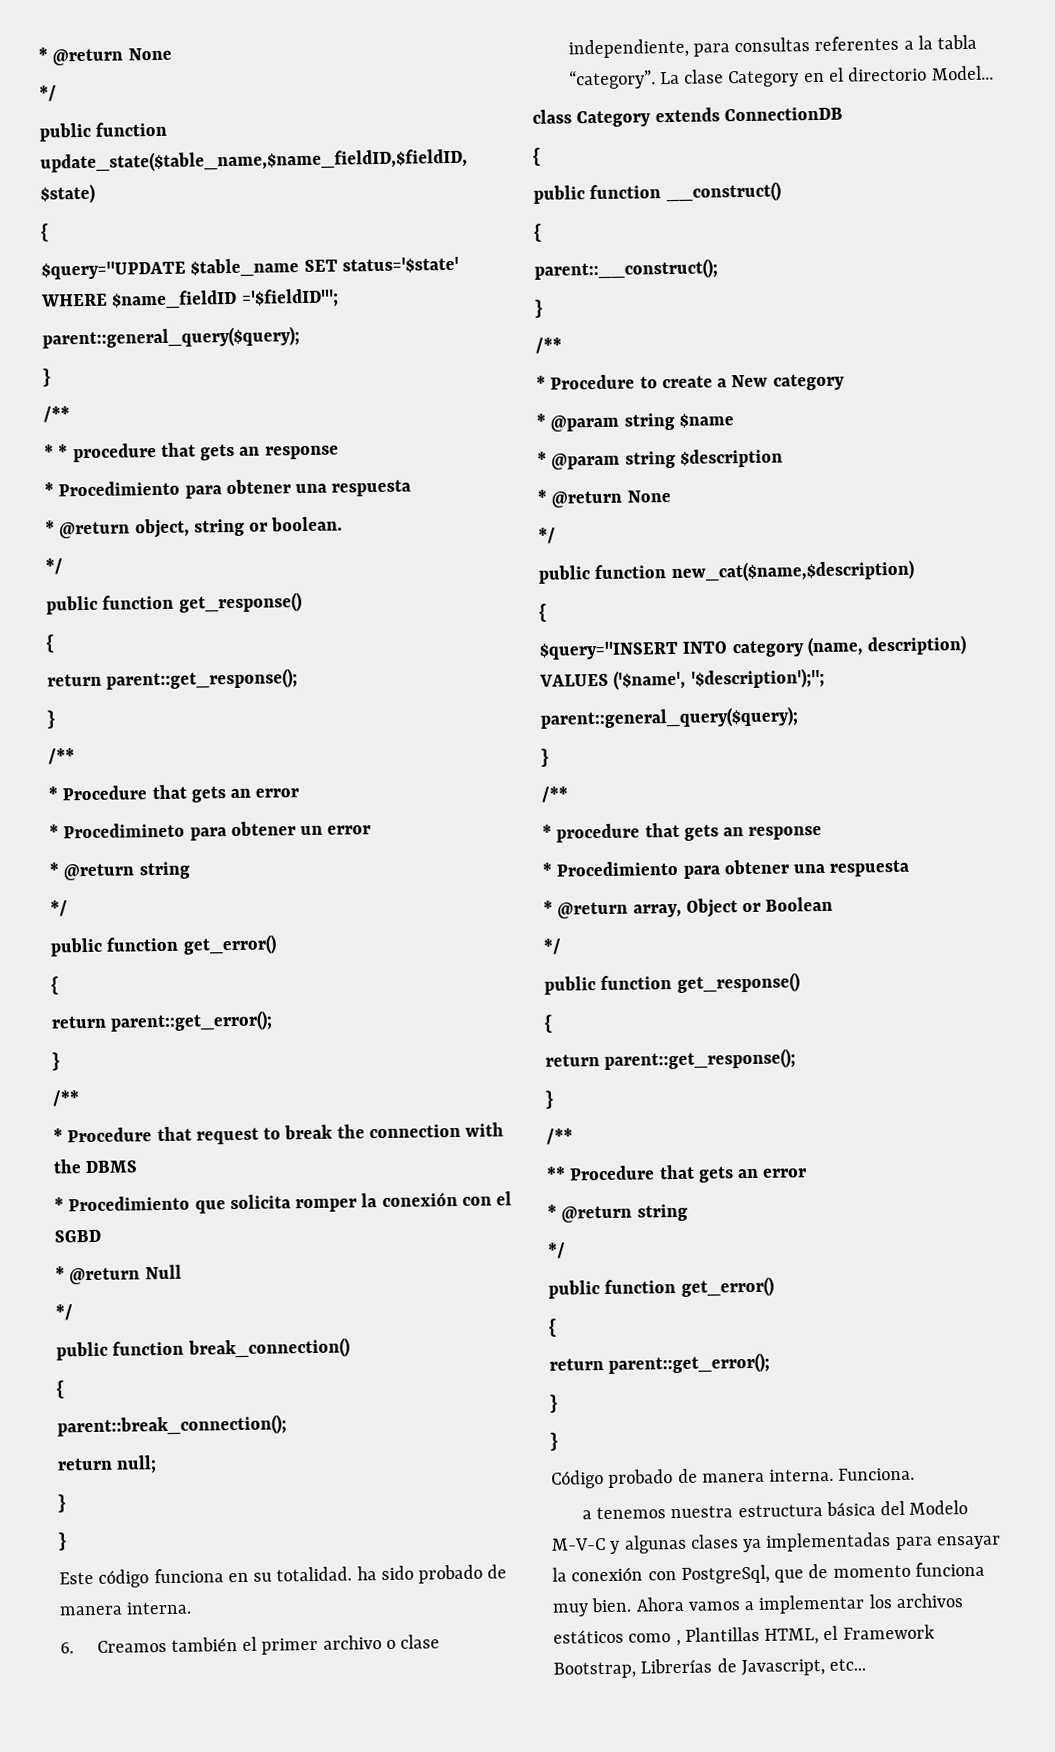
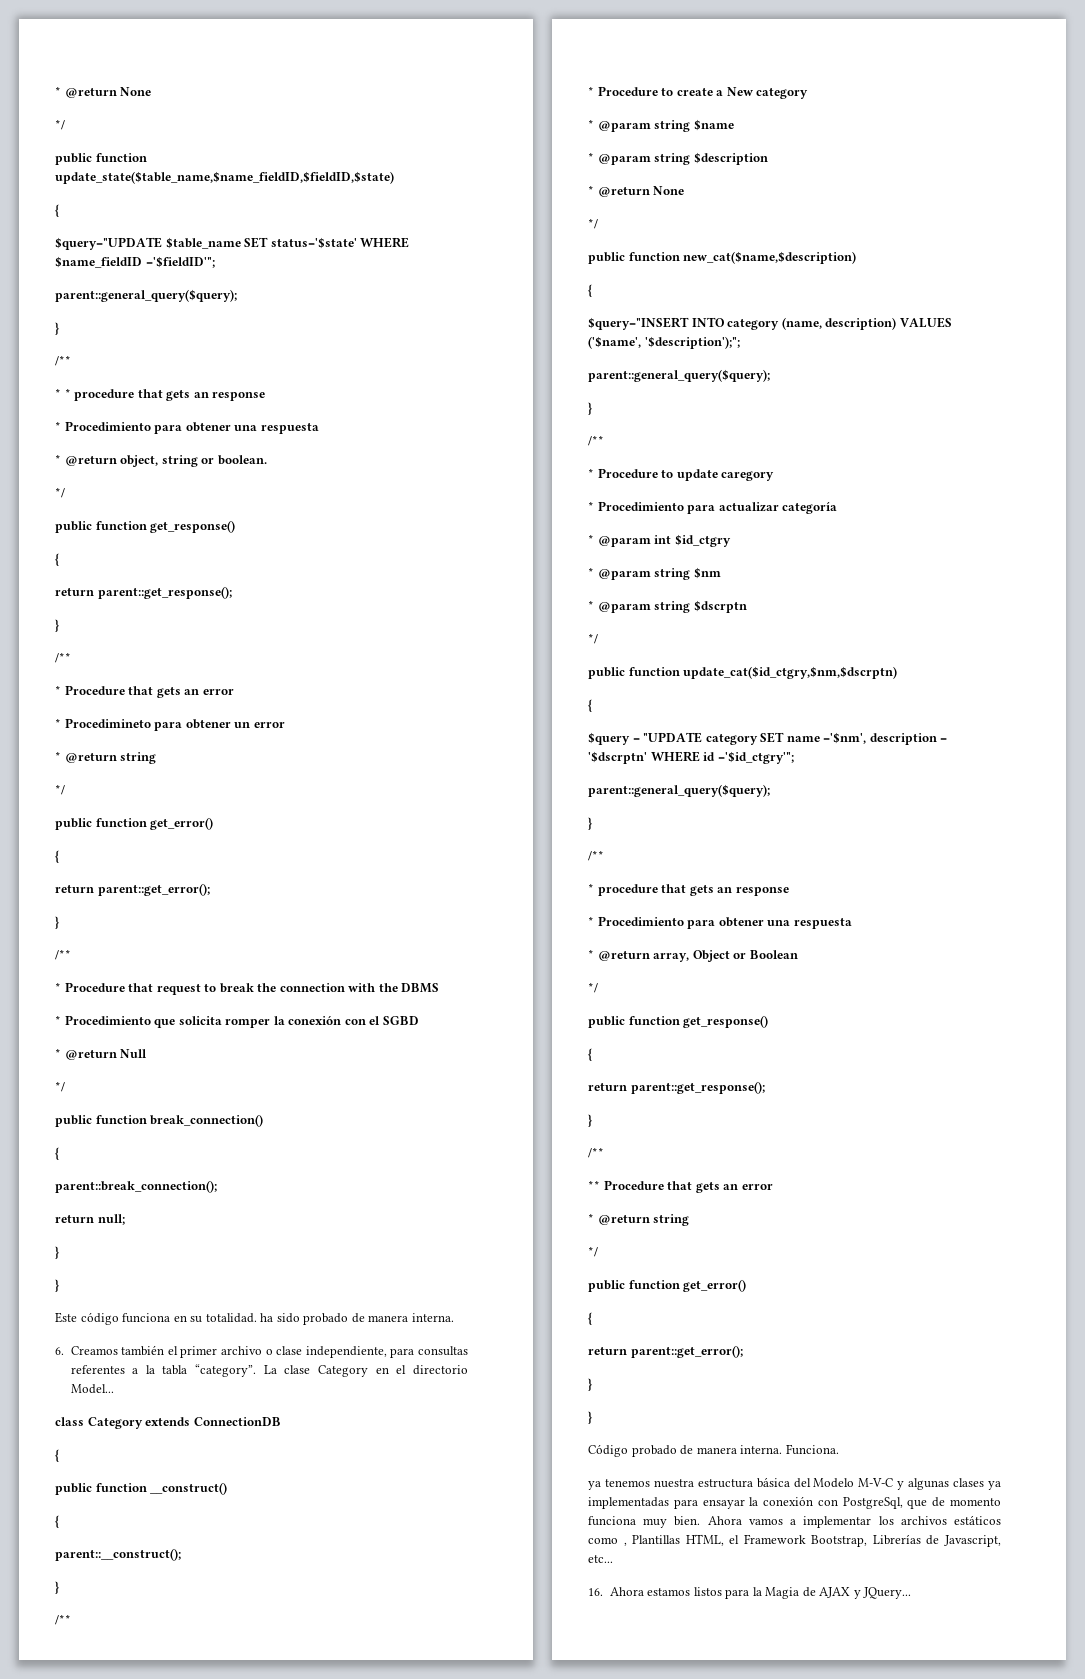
(569, 794) none -> [588,468,775,481] [588,501,838,514] [588,534,731,547] [588,567,721,580] [588,600,747,613] [588,634,598,644] [588,666,898,679] [588,699,592,712] [588,732,948,745] [588,751,794,764] [588,784,770,797] [588,817,592,830] [588,851,604,861] // * Procedure to update caregory // * Procedimiento para actualizar categoría // * @param int $id_ctgry // * @param string $nm // * @param string $dscrptn // */ // public function update_cat($id_ctgry,$nm,$dscrptn) // { // $query = "UPDATE category SET name ='$nm', description = '$dscrptn' WHERE id ='$id_ctgry'"; // parent::general_query($query); // } // /**
[581,1510,592,1520] a -> [588,1481,601,1490] ya
(867, 1664) none -> [588,1587,912,1599] // 16. Ahora estamos listos para la Magia de AJAX y JQuery...

